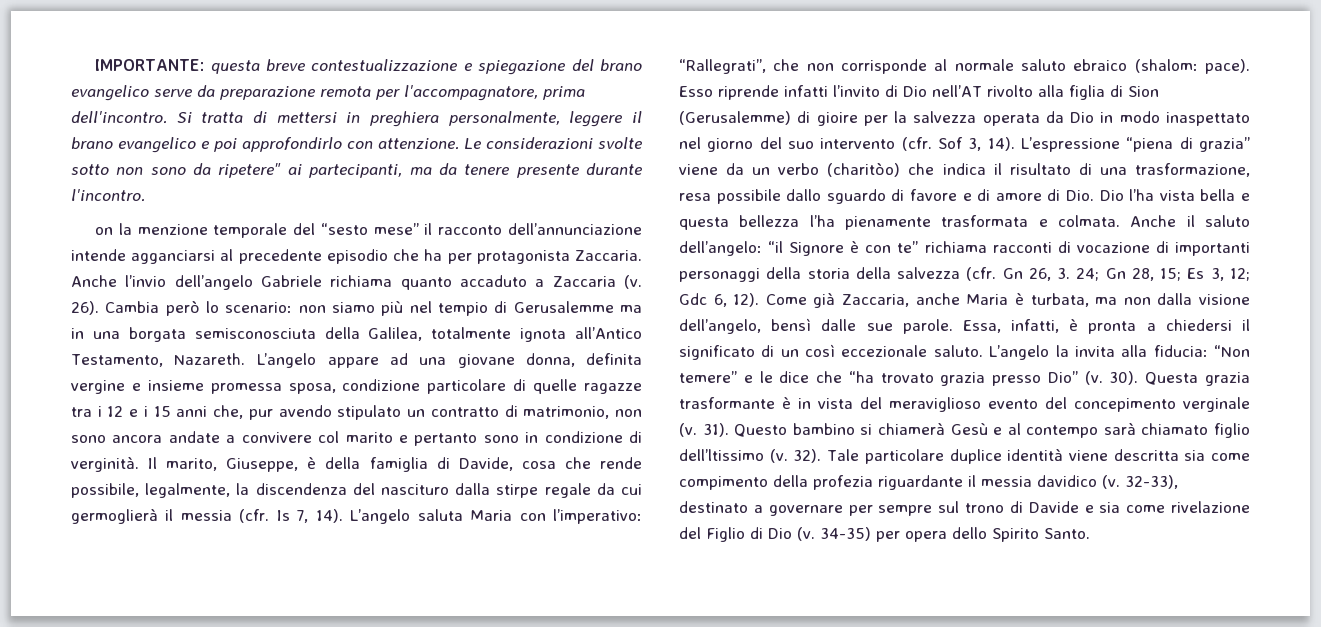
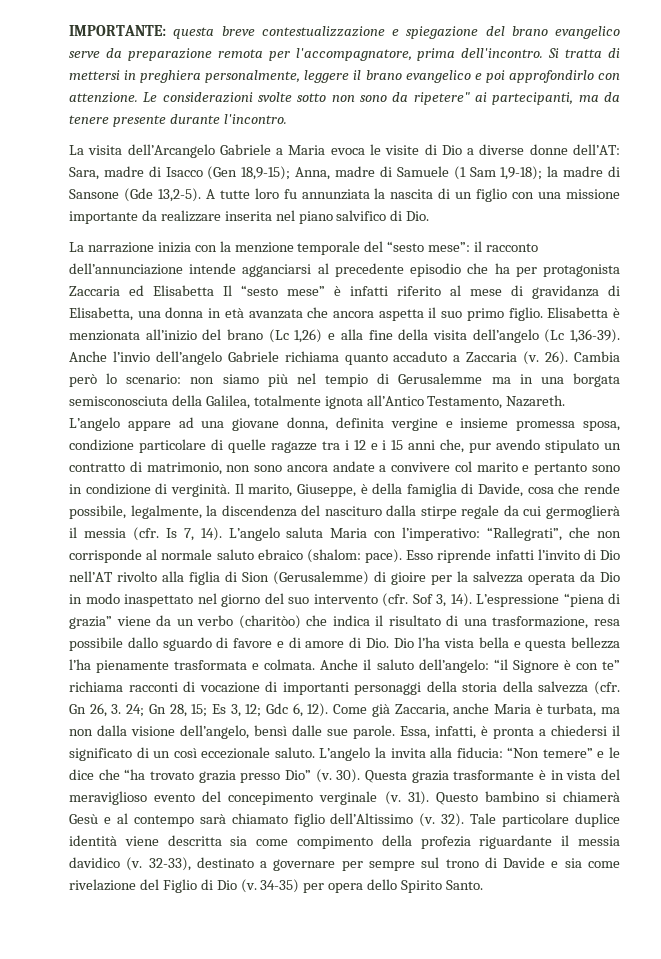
[95,227,114,235] on -> [69,144,620,158] [69,166,621,180] [69,188,620,202] [69,210,430,224] [69,242,217,253] La visita dell’Arcangelo Gabriele a Maria evoca le visite di Dio a diverse donne dell’AT: Sara, madre di Isacco (Gen 18,9-15); Anna, madre di Samuele (1 Sam 1,9-18); la madre di Sansone (Gde 13,2-5). A tutte loro fu annunziata la nascita di un figlio con una missione importante da realizzare inserita nel piano salvifico di Dio. // La narrazione inizia con
[373,223,419,235] mese” -> [428,242,471,252] mese”:
[575,250,642,261] Zaccaria. -> [69,285,620,299] [69,307,621,321] [69,329,620,343] Zaccaria ed Elisabetta Il “sesto mese” è infatti riferito al mese di gravidanza di Elisabetta, una donna in età avanzata che ancora aspetta il suo primo figlio. Elisabetta è menzionata all’inizio del brano (Lc 1,26) e alla fine della visita dell’angelo (Lc 1,36-39).
[679,449,764,461] dell’ltissimo -> [330,813,414,824] dell’Altissimo

